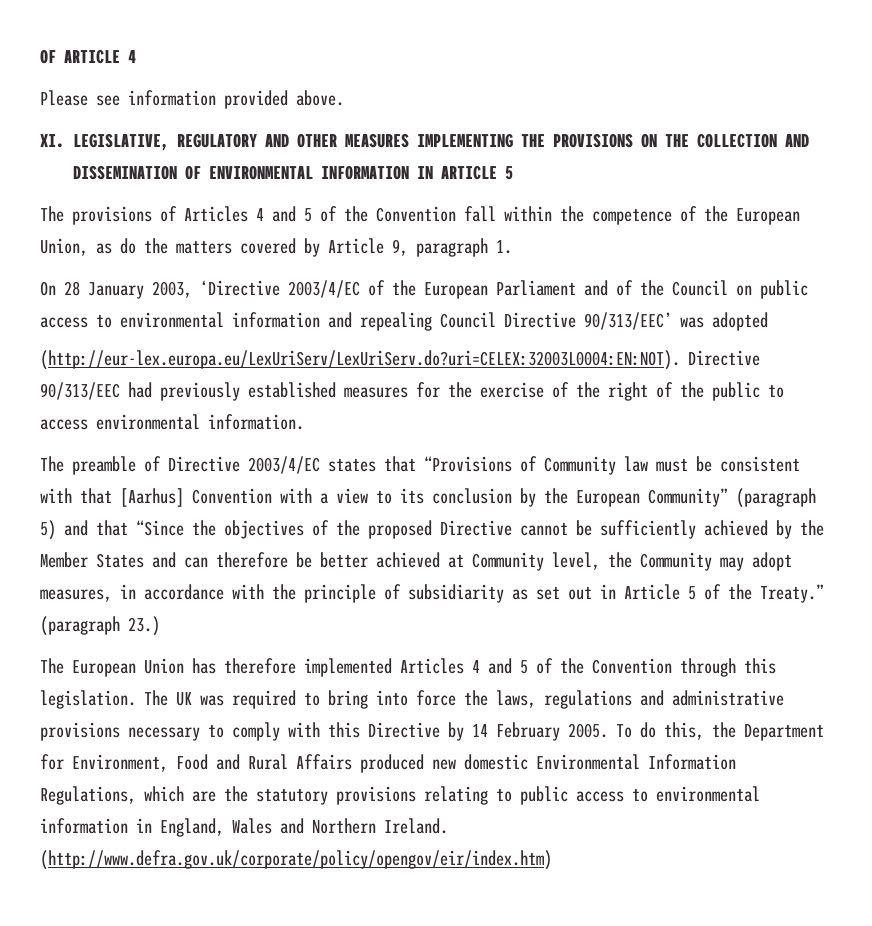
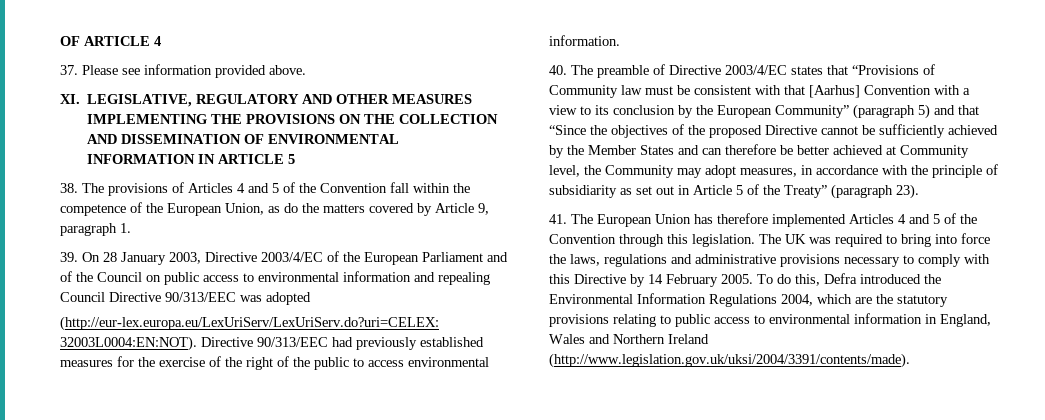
(136, 56) none -> [60,65,78,75] 37.
(514, 173) none -> [60,183,78,193] 38.
(512, 247) none -> [60,252,78,262] 39.
[200,280,280,296] ‘Directive -> [205,252,257,262] Directive
[584,312,672,330] 90/313/EEC’ -> [165,292,236,302] 90/313/EEC
(304, 422) none -> [549,65,567,75] 40.
[760,584,824,603] [40,616,160,636] Treaty.” (paragraph 23.) // -> [784,184,919,199] [549,214,567,224] Treaty” (paragraph 23). // 41.
[712,722,824,741] [40,754,736,773] [40,786,136,805] the Department for Environment, Food and Rural Affairs produced new domestic Environmental Information Regulations, -> [824,273,941,284] [549,293,813,307] Defra introduced the Environmental Information Regulations 2004,
[384,818,448,834] [40,850,552,870] Ireland. (http://www.defra.gov.uk/corporate/policy/opengov/eir/index.htm) -> [668,334,709,344] [549,353,910,368] Ireland (http://www.legislation.gov.uk/uksi/2004/3391/contents/made).

